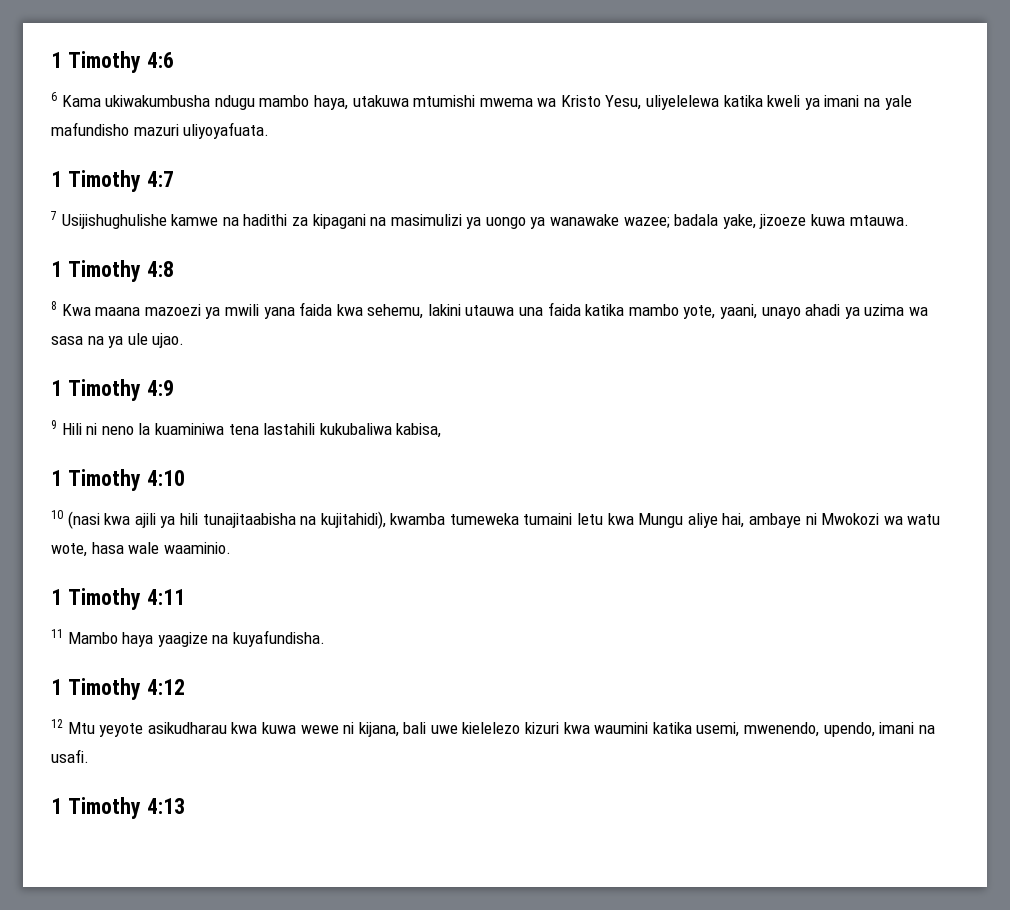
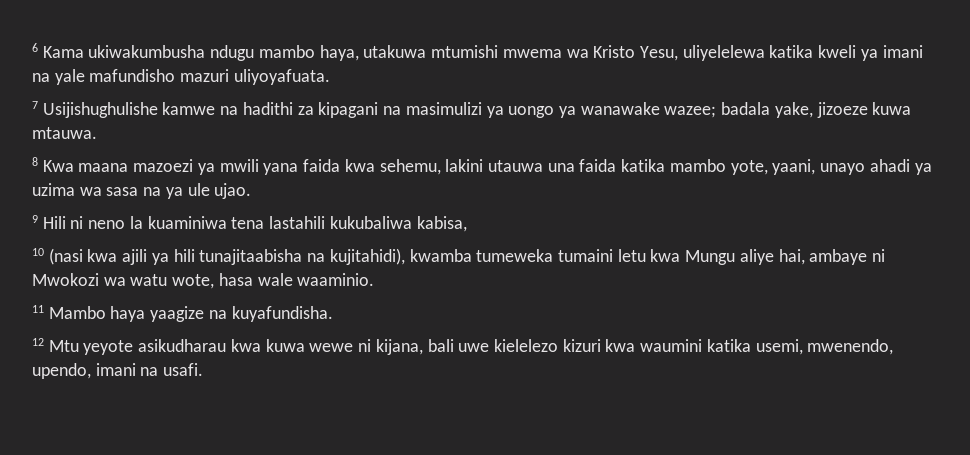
[51,51,174,73] 1 Timothy 4:6 // -> (32, 47) none
[51,170,174,192] // 1 Timothy 4:7 -> (330, 77) none
[51,260,174,282] // 1 Timothy 4:8 -> (97, 133) none
[51,379,174,401] // 1 Timothy 4:9 -> (252, 191) none
[51,469,185,491] // 1 Timothy 4:10 -> (467, 224) none
[51,588,185,610] // 1 Timothy 4:11 -> (375, 279) none
[51,678,185,700] // 1 Timothy 4:12 -> (333, 314) none
[51,797,185,819] // 1 Timothy 4:13 -> (204, 369) none

